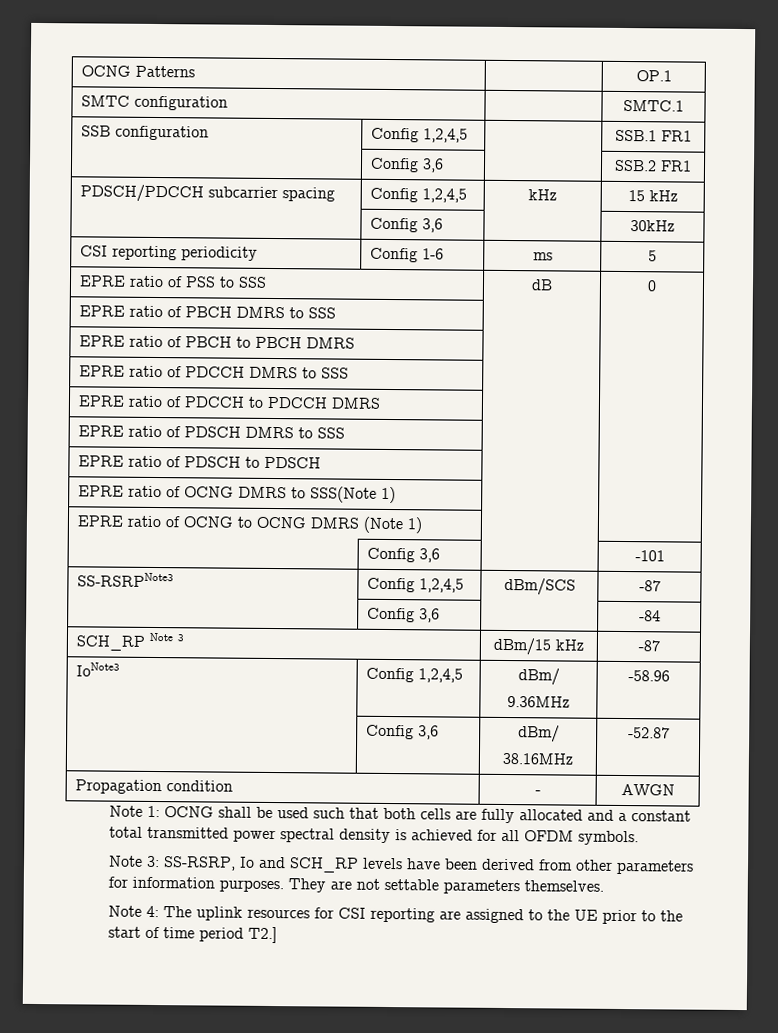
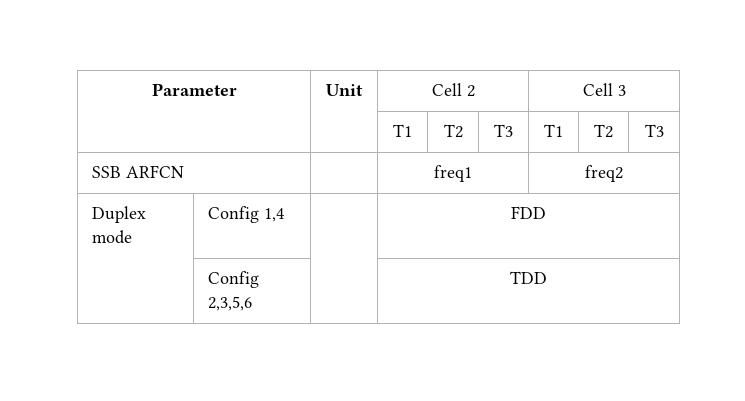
[80,65,195,78] [635,70,672,82] [80,95,228,111] [623,99,684,112] [80,125,209,141] [370,127,468,143] [615,129,692,142] [369,157,444,173] [614,159,692,172] [79,184,335,203] [369,187,467,203] [528,189,557,201] [627,190,678,202] [369,217,443,233] [630,220,675,232] [79,245,258,261] [369,247,444,263] [532,252,553,261] [648,250,657,262] [78,275,267,288] [531,279,553,291] [647,280,657,292] [78,305,336,319] [78,335,355,349] [78,365,349,379] [77,395,381,409] [77,425,345,439] [77,455,321,469] [77,485,396,504] [76,515,422,534] [366,547,440,563] [634,550,665,562] [76,572,174,588] [366,577,464,593] [503,577,576,596] [638,580,661,592] [366,607,440,623] [638,610,661,622] [75,632,184,651] [493,637,584,656] [637,640,660,652] [75,662,120,677] [365,667,463,683] [517,668,560,686] [507,696,570,708] [627,670,670,682] [365,724,439,740] [517,725,560,743] [502,752,573,765] [627,727,670,739] [74,779,233,795] [534,790,541,795] [620,783,675,796] [108,805,691,824] [108,826,639,846] [107,855,694,875] [107,876,604,895] [107,905,683,925] [107,926,277,944] OCNG Patterns | | OP.1 // SMTC configuration | | SMTC.1 // SSB configuration | Config 1,2,4,5 | | SSB.1 FR1 // | Config 3,6 | | SSB.2 FR1 // PDSCH/PDCCH subcarrier spacing | Config 1,2,4,5 | kHz | 15 kHz // | Config 3,6 | | 30kHz // CSI reporting periodicity | Config 1-6 | ms | 5 // EPRE ratio of PSS to SSS | dB | 0 // EPRE ratio of PBCH DMRS to SSS | | // EPRE ratio of PBCH to PBCH DMRS | | // EPRE ratio of PDCCH DMRS to SSS | | // EPRE ratio of PDCCH to PDCCH DMRS | | // EPRE ratio of PDSCH DMRS to SSS | | // EPRE ratio of PDSCH to PDSCH | | // EPRE ratio of OCNG DMRS to SSS(Note 1) | | // EPRE ratio of OCNG to OCNG DMRS (Note 1) | | // | Config 3,6 | | -101 // SS-RSRPNote3 | Config 1,2,4,5 | dBm/SCS | -87 // | Config 3,6 | | -84 // SCH_RP Note 3 | dBm/15 kHz | -87 // IoNote3 | Config 1,2,4,5 | dBm/ // 9.36MHz | -58.96 // | Config 3,6 | dBm/ // 38.16MHz | -52.87 // Propagation condition | - | AWGN // Note 1: OCNG shall be used such that both cells are fully allocated and a constant total transmitted power spectral density is achieved for all OFDM symbols. // Note 3: SS-RSRP, Io and SCH_RP levels have been derived from other parameters for information purposes. They are not settable parameters themselves. // Note 4: The uplink resources for CSI reporting are assigned to the UE prior to the start of time period T2.] -> [151,83,237,96] [326,84,363,96] [431,83,475,97] [582,83,626,96] [393,124,412,137] [443,124,463,138] [494,124,513,137] [544,124,563,137] [594,124,613,138] [644,124,664,137] [92,165,185,178] [434,165,472,182] [585,165,623,182] [92,206,147,223] [92,230,133,244] [208,206,285,223] [511,206,546,219] [208,271,260,288] [208,296,253,311] [510,271,547,284] Parameter | Unit | Cell 2 | Cell 3 // | | T1 | T2 | T3 | T1 | T2 | T3 // SSB ARFCN | | freq1 | freq2 // Duplex mode | Config 1,4 | | FDD // | Config 2,3,5,6 | | TDD

